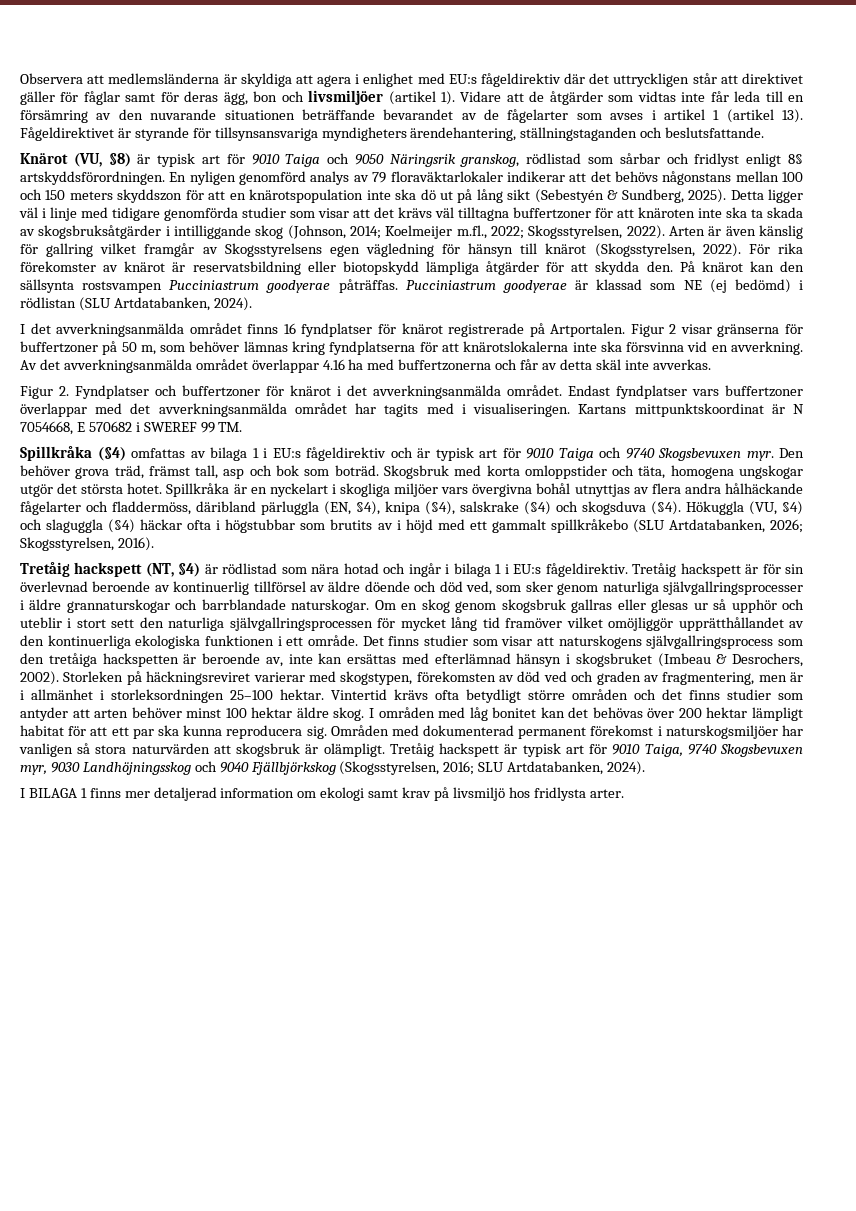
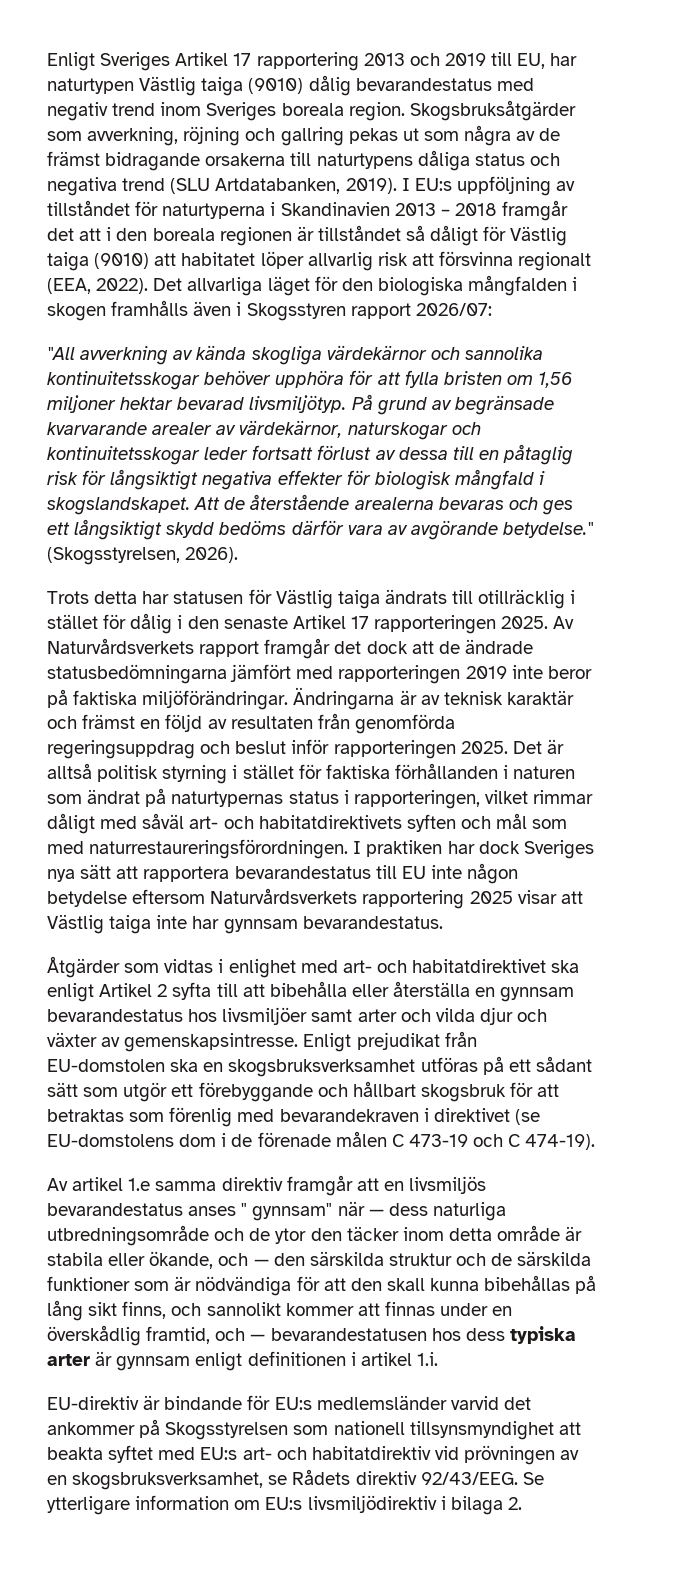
[20,73,803,87] [20,90,805,105] [20,109,803,123] [20,127,765,141] [20,153,803,167] [20,171,803,185] [20,189,804,203] [19,207,803,221] [20,225,804,239] [20,243,803,257] [20,261,804,275] [20,279,804,293] [20,297,252,311] [20,323,803,337] [20,341,803,355] [20,359,711,373] [20,385,803,399] [20,403,805,417] [20,421,243,435] [20,446,804,461] [20,465,803,479] [20,483,803,497] [20,501,803,515] [20,519,803,533] [20,537,154,551] [20,562,805,577] [20,581,803,595] [20,599,804,613] [20,617,804,631] [20,635,803,649] [20,653,803,667] [20,671,803,685] [20,689,803,703] [20,707,803,721] [20,725,803,739] [19,743,804,757] [20,761,646,775] [20,787,624,801] Observera att medlemsländerna är skyldiga att agera i enlighet med EU:s fågeldirektiv där det uttryckligen står att direktivet gäller för fåglar samt för deras ägg, bon och livsmiljöer (artikel 1). Vidare att de åtgärder som vidtas inte får leda till en försämring av den nuvarande situationen beträffande bevarandet av de fågelarter som avses i artikel 1 (artikel 13). Fågeldirektivet är styrande för tillsynsansvariga myndigheters ärendehantering, ställningstaganden och beslutsfattande. // Knärot (VU, §8) är typisk art för 9010 Taiga och 9050 Näringsrik granskog, rödlistad som sårbar och fridlyst enligt 8§ artskyddsförordningen. En nyligen genomförd analys av 79 floraväktarlokaler indikerar att det behövs någonstans mellan 100 och 150 meters skyddszon för att en knärotspopulation inte ska dö ut på lång sikt (Sebestyén & Sundberg, 2025). Detta ligger väl i linje med tidigare genomförda studier som visar att det krävs väl tilltagna buffertzoner för att knäroten inte ska ta skada av skogsbruksåtgärder i intilliggande skog (Johnson, 2014; Koelmeijer m.fl., 2022; Skogsstyrelsen, 2022). Arten är även känslig för gallring vilket framgår av Skogsstyrelsens egen vägledning för hänsyn till knärot (Skogsstyrelsen, 2022). För rika förekomster av knärot är reservatsbildning eller biotopskydd lämpliga åtgärder för att skydda den. På knärot kan den sällsynta rostsvampen Pucciniastrum goodyerae påträffas. Pucciniastrum goodyerae är klassad som NE (ej bedömd) i rödlistan (SLU Artdatabanken, 2024). // I det avverkningsanmälda området finns 16 fyndplatser för knärot registrerade på Artportalen. Figur 2 visar gränserna för buffertzoner på 50 m, som behöver lämnas kring fyndplatserna för att knärotslokalerna inte ska försvinna vid en avverkning. Av det avverkningsanmälda området överlappar 4.16 ha med buffertzonerna och får av detta skäl inte avverkas. // Figur 2. Fyndplatser och buffertzoner för knärot i det avverkningsanmälda området. Endast fyndplatser vars buffertzoner överlappar med det avverkningsanmälda området har tagits med i visualiseringen. Kartans mittpunktskoordinat är N 7054668, E 570682 i SWEREF 99 TM. // Spillkråka (§4) omfattas av bilaga 1 i EU:s fågeldirektiv och är typisk art för 9010 Taiga och 9740 Skogsbevuxen myr. Den behöver grova träd, främst tall, asp och bok som boträd. Skogsbruk med korta omloppstider och täta, homogena ungskogar utgör det största hotet. Spillkråka är en nyckelart i skogliga miljöer vars övergivna bohål utnyttjas av flera andra hålhäckande fågelarter och fladdermöss, däribland pärluggla (EN, §4), knipa (§4), salskrake (§4) och skogsduva (§4). Hökuggla (VU, §4) och slaguggla (§4) häckar ofta i högstubbar som brutits av i höjd med ett gammalt spillkråkebo (SLU Artdatabanken, 2026; Skogsstyrelsen, 2016). // Tretåig hackspett (NT, §4) är rödlistad som nära hotad och ingår i bilaga 1 i EU:s fågeldirektiv. Tretåig hackspett är för sin överlevnad beroende av kontinuerlig tillförsel av äldre döende och död ved, som sker genom naturliga självgallringsprocesser i äldre grannaturskogar och barrblandade naturskogar. Om en skog genom skogsbruk gallras eller glesas ur så upphör och uteblir i stort sett den naturliga självgallringsprocessen för mycket lång tid framöver vilket omöjliggör upprätthållandet av den kontinuerliga ekologiska funktionen i ett område. Det finns studier som visar att naturskogens självgallringsprocess som den tretåiga hackspetten är beroende av, inte kan ersättas med efterlämnad hänsyn i skogsbruket (Imbeau & Desrochers, 2002). Storleken på häckningsreviret varierar med skogstypen, förekomsten av död ved och graden av fragmentering, men är i allmänhet i storleksordningen 25–100 hektar. Vintertid krävs ofta betydligt större områden och det finns studier som antyder att arten behöver minst 100 hektar äldre skog. I områden med låg bonitet kan det behövas över 200 hektar lämpligt habitat för att ett par ska kunna reproducera sig. Områden med dokumenterad permanent förekomst i naturskogsmiljöer har vanligen så stora naturvärden att skogsbruk är olämpligt. Tretåig hackspett är typisk art för 9010 Taiga, 9740 Skogsbevuxen myr, 9030 Landhöjningsskog och 9040 Fjällbjörkskog (Skogsstyrelsen, 2016; SLU Artdatabanken, 2024). // I BILAGA 1 finns mer detaljerad information om ekologi samt krav på livsmiljö hos fridlysta arter. -> [47,52,578,71] [47,75,534,96] [47,100,576,121] [47,125,561,146] [47,150,560,171] [47,176,576,196] [47,200,569,221] [47,225,568,246] [47,251,592,271] [47,275,578,296] [47,300,492,321] [47,345,543,365] [47,370,574,390] [47,394,554,415] [47,420,481,440] [47,444,574,465] [47,469,546,490] [47,494,573,515] [47,519,594,540] [47,547,239,565] [47,589,576,609] [47,613,575,634] [47,638,533,659] [47,664,592,684] [47,687,574,710] [47,713,455,734] [47,739,564,759] [47,763,576,784] [47,788,594,809] [47,813,568,834] [47,839,594,859] [47,863,519,884] [47,888,583,909] [47,914,443,934] [47,956,580,978] [47,981,575,1002] [47,1007,548,1025] [47,1031,477,1052] [47,1056,592,1077] [47,1081,560,1102] [47,1107,540,1127] [47,1131,596,1150] [47,1175,487,1196] [47,1201,506,1221] [47,1225,583,1246] [47,1251,592,1269] [47,1275,597,1296] [47,1300,513,1321] [47,1325,576,1346] [47,1351,438,1371] [47,1395,531,1410] [47,1419,581,1440] [47,1445,580,1465] [47,1469,544,1490] [47,1495,522,1515] Enligt Sveriges Artikel 17 rapportering 2013 och 2019 till EU, har naturtypen Västlig taiga (9010) dålig bevarandestatus med negativ trend inom Sveriges boreala region. Skogsbruksåtgärder som avverkning, röjning och gallring pekas ut som några av de främst bidragande orsakerna till naturtypens dåliga status och negativa trend (SLU Artdatabanken, 2019). I EU:s uppföljning av tillståndet för naturtyperna i Skandinavien 2013 – 2018 framgår det att i den boreala regionen är tillståndet så dåligt för Västlig taiga (9010) att habitatet löper allvarlig risk att försvinna regionalt (EEA, 2022). Det allvarliga läget för den biologiska mångfalden i skogen framhålls även i Skogsstyren rapport 2026/07: // "All avverkning av kända skogliga värdekärnor och sannolika kontinuitetsskogar behöver upphöra för att fylla bristen om 1,56 miljoner hektar bevarad livsmiljötyp. På grund av begränsade kvarvarande arealer av värdekärnor, naturskogar och kontinuitetsskogar leder fortsatt förlust av dessa till en påtaglig risk för långsiktigt negativa effekter för biologisk mångfald i skogslandskapet. Att de återstående arealerna bevaras och ges ett långsiktigt skydd bedöms därför vara av avgörande betydelse." (Skogsstyrelsen, 2026). // Trots detta har statusen för Västlig taiga ändrats till otillräcklig i stället för dålig i den senaste Artikel 17 rapporteringen 2025. Av Naturvårdsverkets rapport framgår det dock att de ändrade statusbedömningarna jämfört med rapporteringen 2019 inte beror på faktiska miljöförändringar. Ändringarna är av teknisk karaktär och främst en följd av resultaten från genomförda regeringsuppdrag och beslut inför rapporteringen 2025. Det är alltså politisk styrning i stället för faktiska förhållanden i naturen som ändrat på naturtypernas status i rapporteringen, vilket rimmar dåligt med såväl art- och habitatdirektivets syften och mål som med naturrestaureringsförordningen. I praktiken har dock Sveriges nya sätt att rapportera bevarandestatus till EU inte någon betydelse eftersom Naturvårdsverkets rapportering 2025 visar att Västlig taiga inte har gynnsam bevarandestatus. // Åtgärder som vidtas i enlighet med art- och habitatdirektivet ska enligt Artikel 2 syfta till att bibehålla eller återställa en gynnsam bevarandestatus hos livsmiljöer samt arter och vilda djur och växter av gemenskapsintresse. Enligt prejudikat från EU-domstolen ska en skogsbruksverksamhet utföras på ett sådant sätt som utgör ett förebyggande och hållbart skogsbruk för att betraktas som förenlig med bevarandekraven i direktivet (se EU-domstolens dom i de förenade målen C 473-19 och C 474-19). // Av artikel 1.e samma direktiv framgår att en livsmiljös bevarandestatus anses " gynnsam" när — dess naturliga utbredningsområde och de ytor den täcker inom detta område är stabila eller ökande, och — den särskilda struktur och de särskilda funktioner som är nödvändiga för att den skall kunna bibehållas på lång sikt finns, och sannolikt kommer att finnas under en överskådlig framtid, och — bevarandestatusen hos dess typiska arter är gynnsam enligt definitionen i artikel 1.i. // EU-direktiv är bindande för EU:s medlemsländer varvid det ankommer på Skogsstyrelsen som nationell tillsynsmyndighet att beakta syftet med EU:s art- och habitatdirektiv vid prövningen av en skogsbruksverksamhet, se Rådets direktiv 92/43/EEG. Se ytterligare information om EU:s livsmiljödirektiv i bilaga 2.

